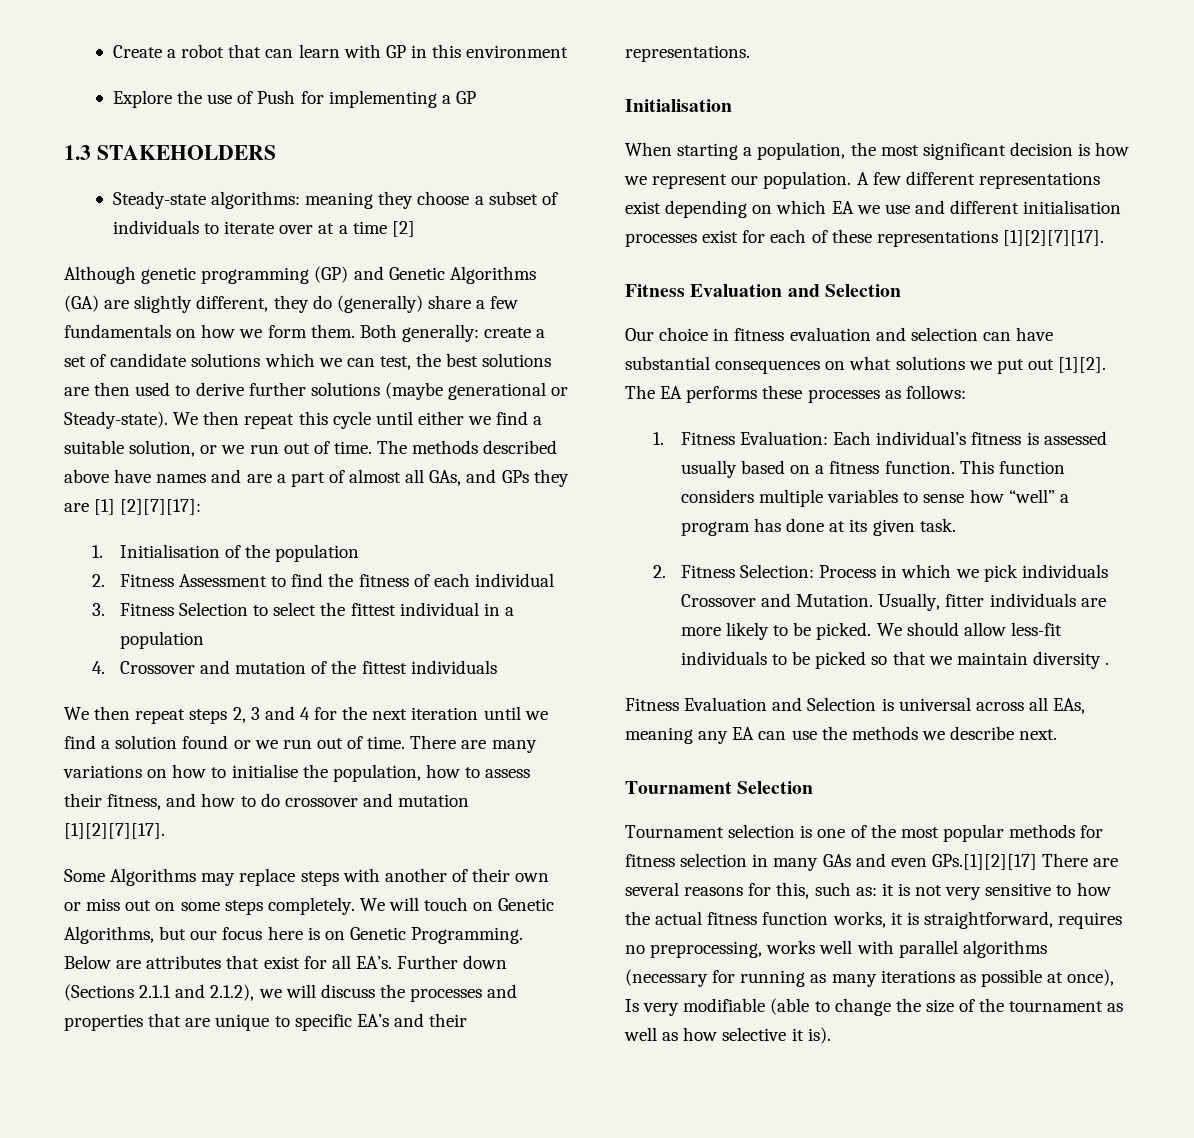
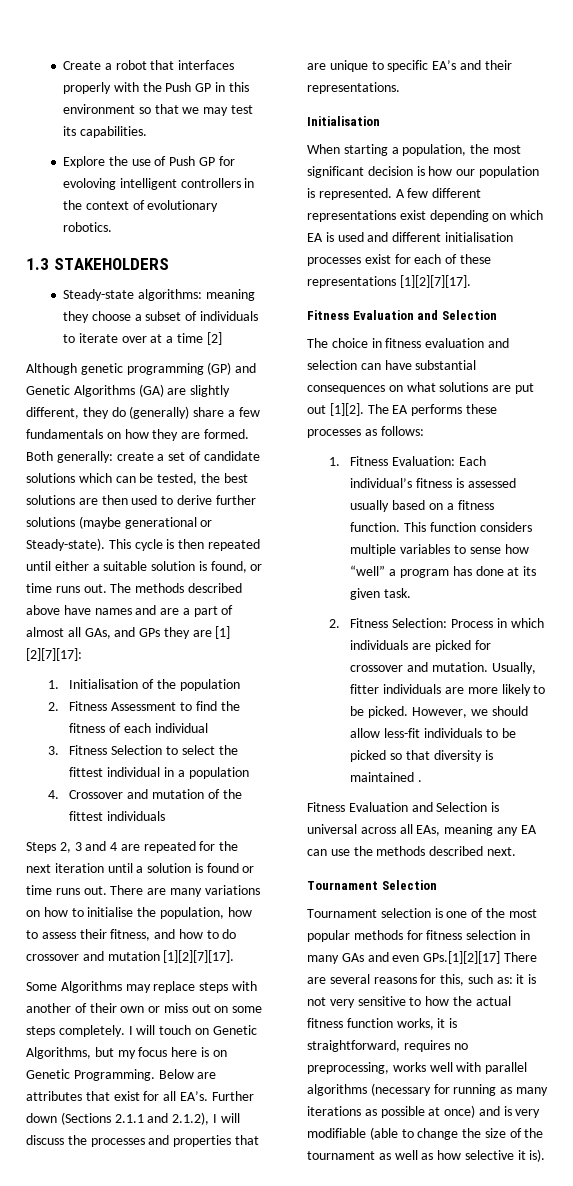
[265,44,381,58] can learn with -> [178,60,235,70] [63,82,192,94] interfaces properly with the Push
(569, 51) none -> [138,104,254,116] [63,126,147,138] so that we may test its capabilities.
[300,90,476,108] for implementing a GP -> [199,156,235,166] [63,178,255,190] [63,200,219,212] [63,222,113,232] GP for evoloving intelligent controllers in the context of evolutionary robotics.
[239,324,355,338] we form them. -> [152,429,249,441] they are formed.
[318,356,411,370] we can test, -> [115,473,198,485] can be tested,
[173,411,543,429] [64,440,372,457] We then repeat this cycle until either we find a suitable solution, or we run out of time. -> [108,539,260,551] [26,561,263,573] [26,583,107,593] This cycle is then repeated until either a suitable solution is found, or time runs out.
[64,706,228,724] We then repeat steps -> [26,842,56,853] Steps
(310, 713) none -> [120,841,196,853] are repeated
[524,711,548,720] [64,735,96,749] we find -> (133, 868) none
(178, 742) none -> [194,863,203,873] is
[254,736,406,749] we run out of time. -> [26,885,107,895] time runs out.
[359,898,385,911] We -> [128,1026,133,1035] I
[190,930,218,940] our -> [117,1050,136,1059] my
[258,989,282,998] we -> [212,1114,217,1123] I
[624,171,852,189] we represent our population. -> [456,166,539,178] [307,188,392,200] our population is represented.
[856,204,910,214] we use -> [325,232,364,242] is used
[625,328,654,341] Our -> [307,338,328,348] The
[968,361,992,370] we -> [492,385,512,392] are
[955,564,1108,582] [680,593,874,607] we pick individuals Crossover and Mutation. -> [350,640,491,652] [350,662,489,672] individuals are picked for crossover and mutation.
[876,623,902,636] We -> [412,707,488,718] However, we
[928,651,1101,669] we maintain diversity -> [433,750,493,762] [350,772,415,782] diversity is maintained
[921,726,1015,740] we describe -> [429,846,484,856] described
[1067,969,1115,986] [625,999,639,1012] once), Is -> [444,1105,512,1118] once) and is

